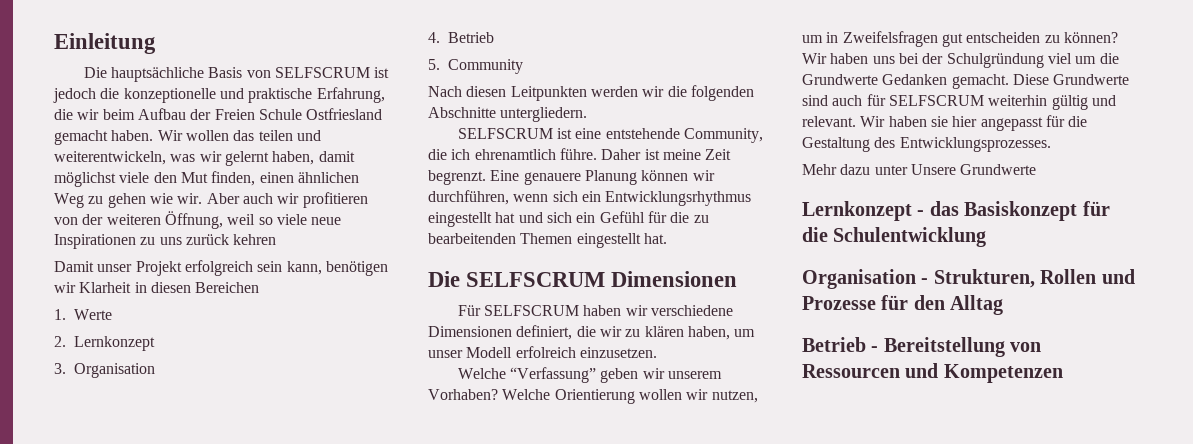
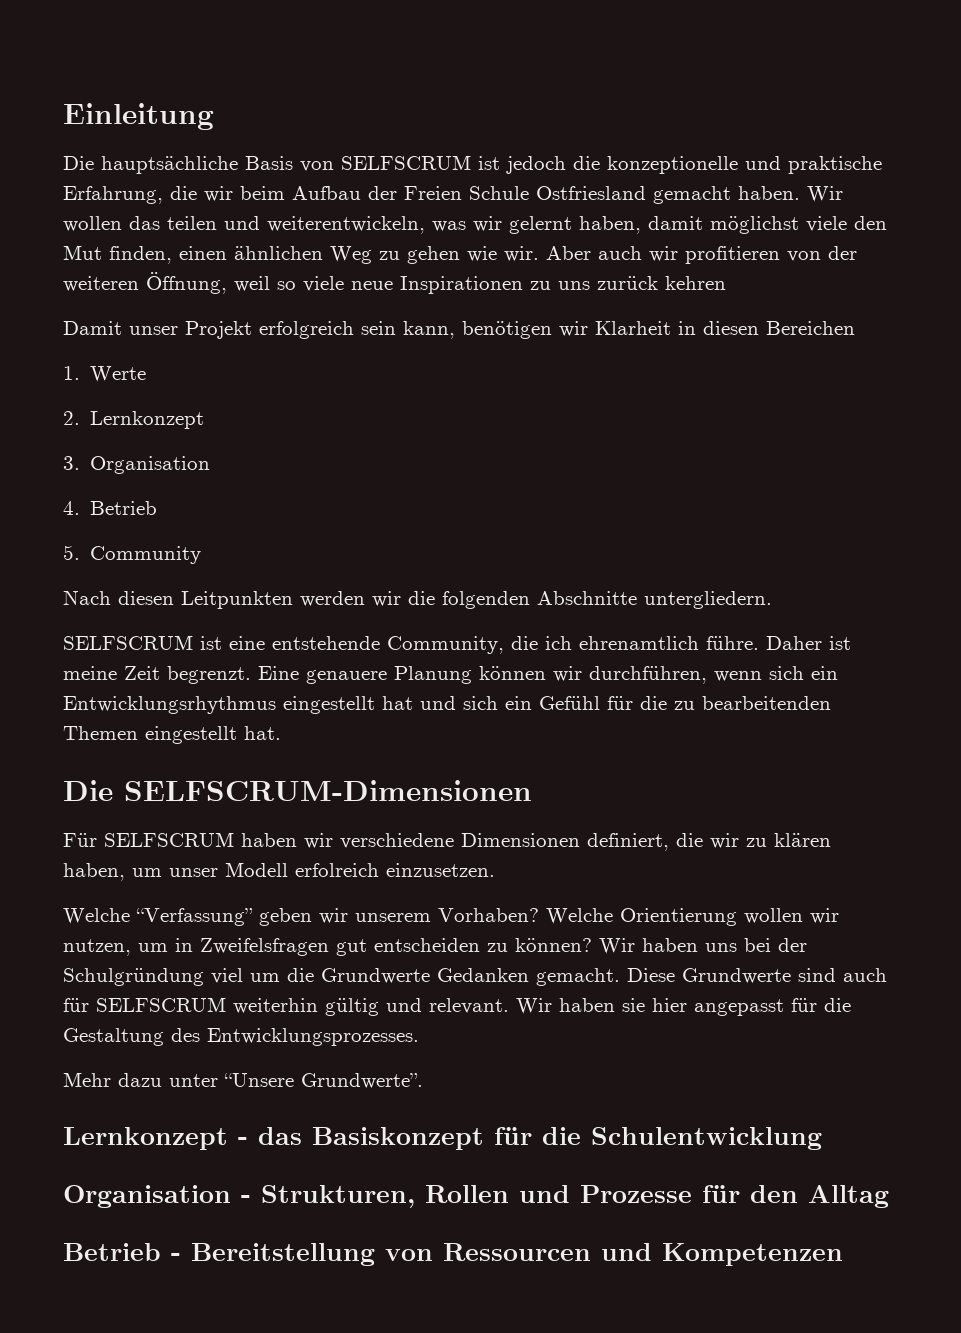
[466,271,738,287] SELFSCRUM Dimensionen -> [124,780,532,801] SELFSCRUM-Dimensionen
[910,164,1037,175] Unsere Grundwerte -> [224,1073,423,1089] “Unsere Grundwerte”.

